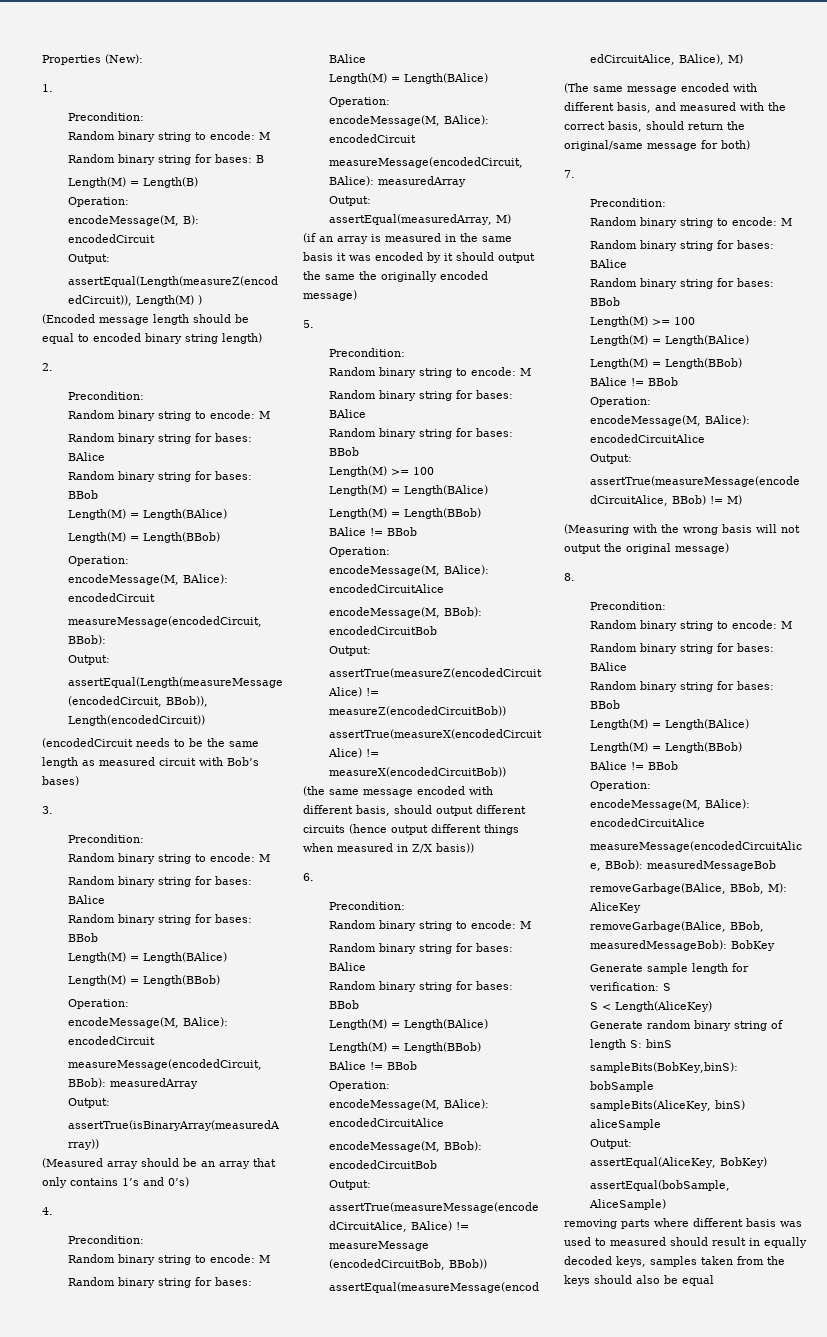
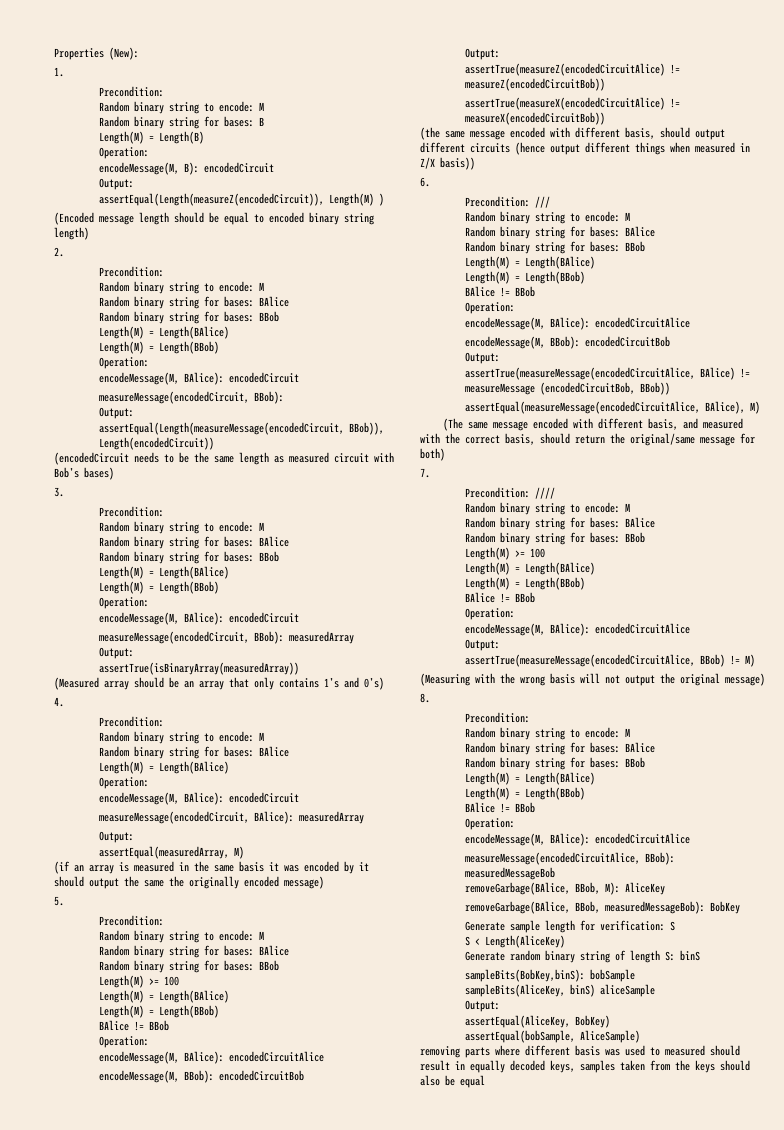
(406, 905) none -> [535,196,551,208] ///
(667, 202) none -> [535,487,556,499] ////

